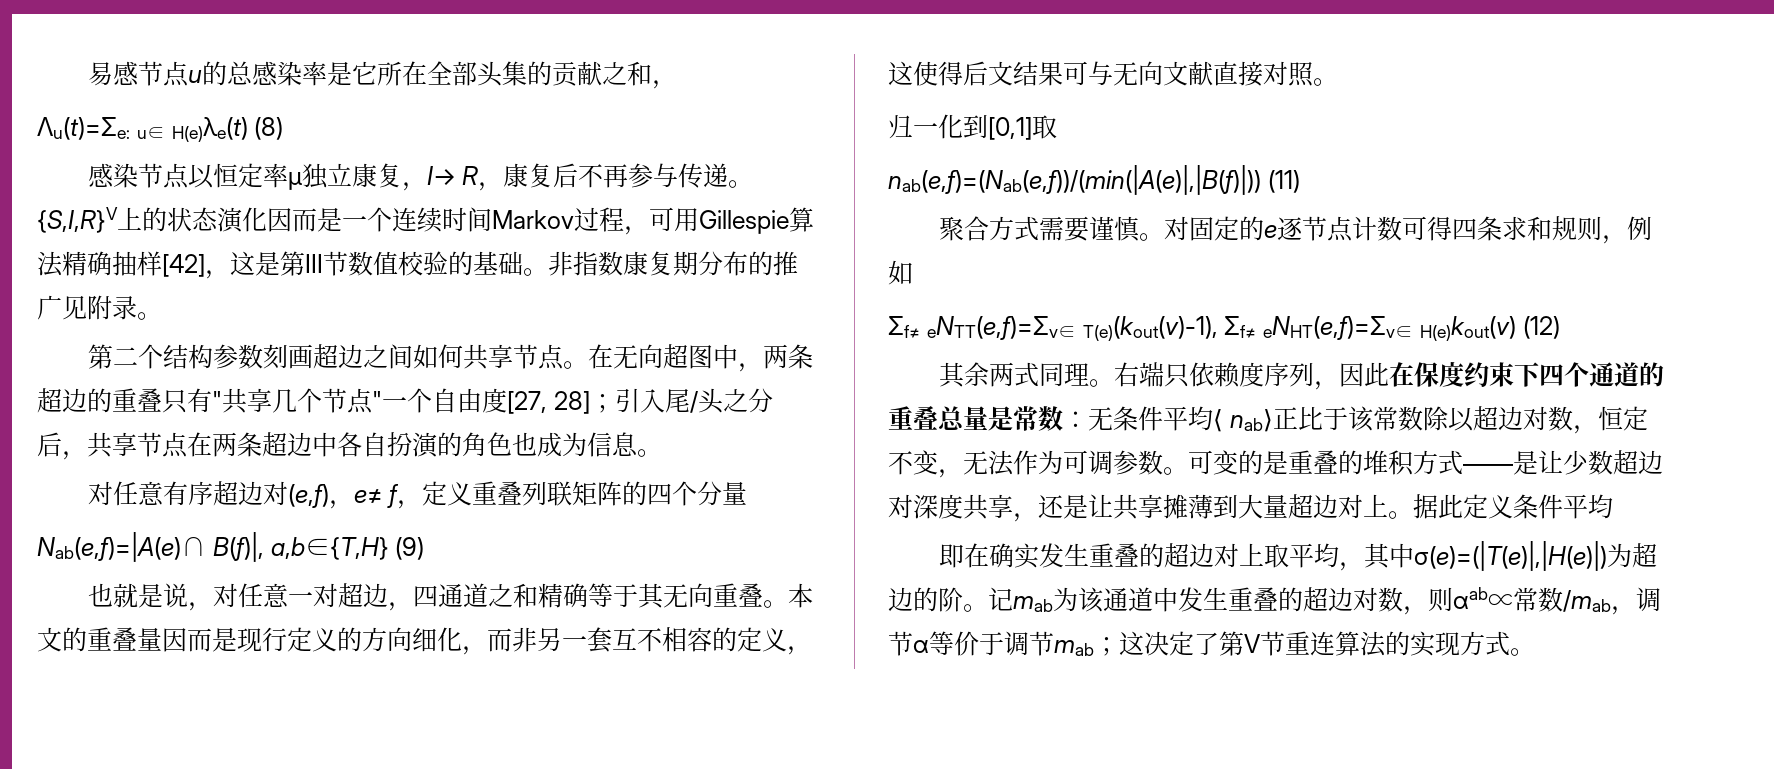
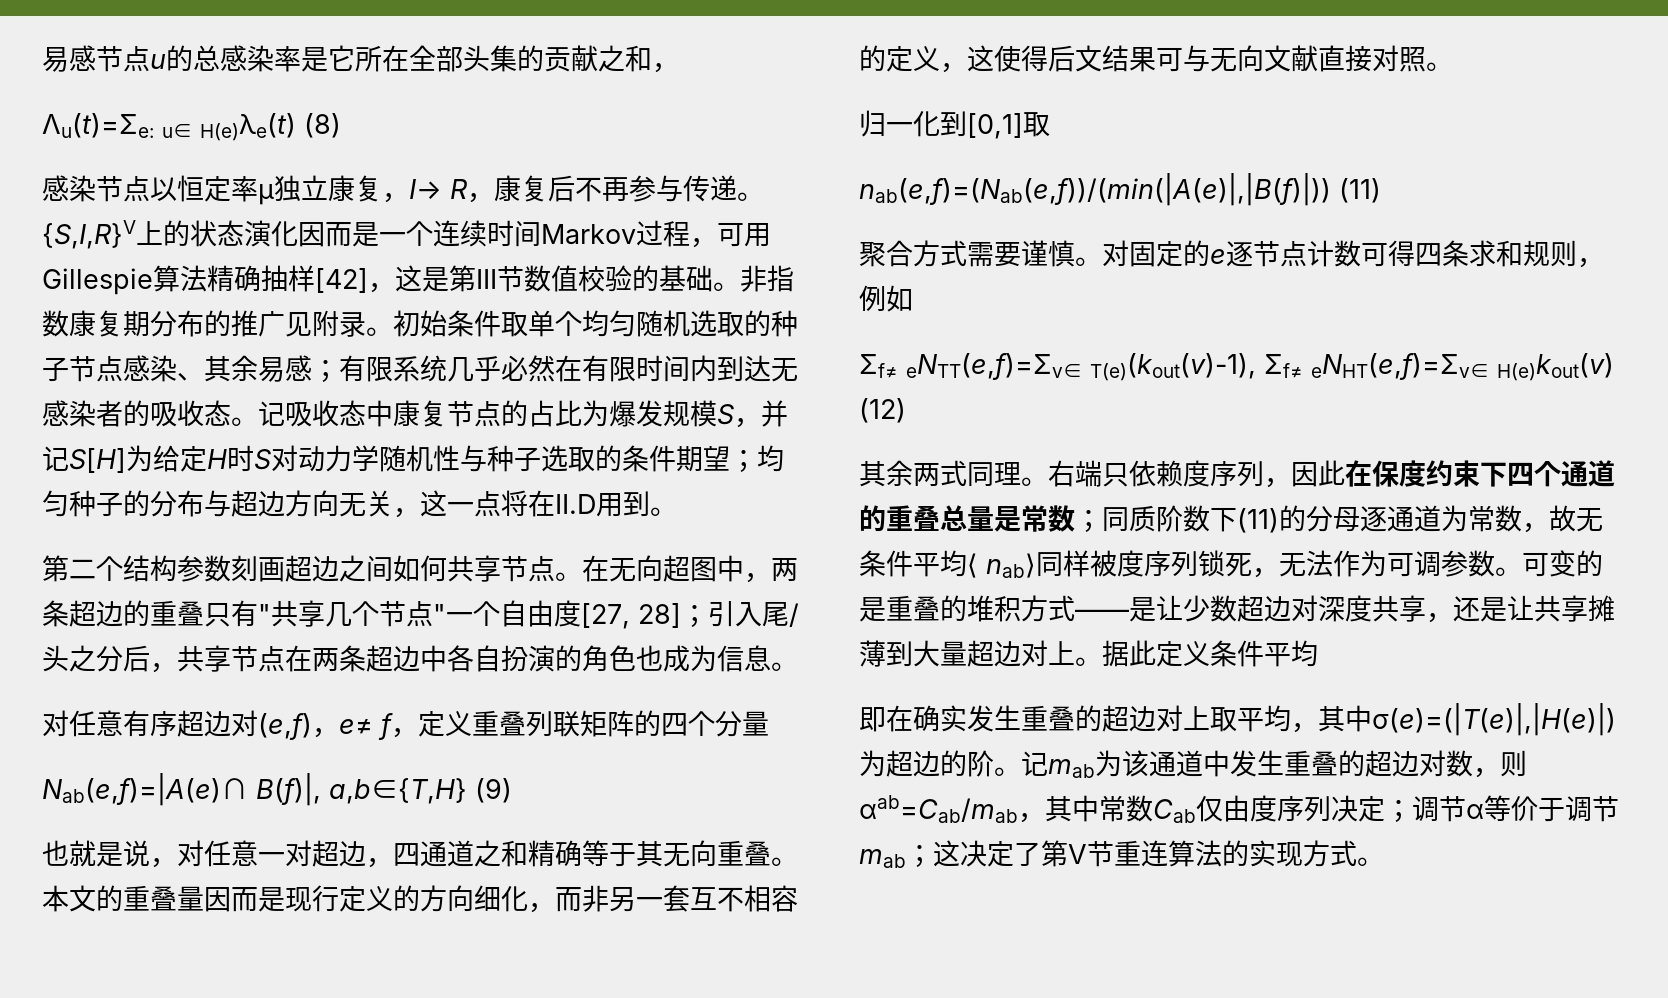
(162, 316) none -> [393,310,798,337] [42,355,798,383] [42,400,788,428] [42,445,784,473] [42,490,677,518] 初始条件取单个均匀随机选取的种子节点感染、其余易感；有限系统几乎必然在有限时间内到达无感染者的吸收态。记吸收态中康复节点的占比为爆发规模S，并记S[H]为给定H时S对动力学随机性与种子选取的条件期望；均匀种子的分布与超边方向无关，这一点将在II.D用到。
[1063,411,1088,428] ： -> [1075,505,1576,533] ；同质阶数下(11)的分母逐通道为常数，故
[1272,406,1648,434] [888,450,938,475] 正比于该常数除以超边对数，恒定不变 -> [1036,550,1252,577] 同样被度序列锁死
[1453,587,1636,615] αab∝常数/mab， -> [859,795,1412,823] αab=Cab/mab，其中常数Cab仅由度序列决定；

